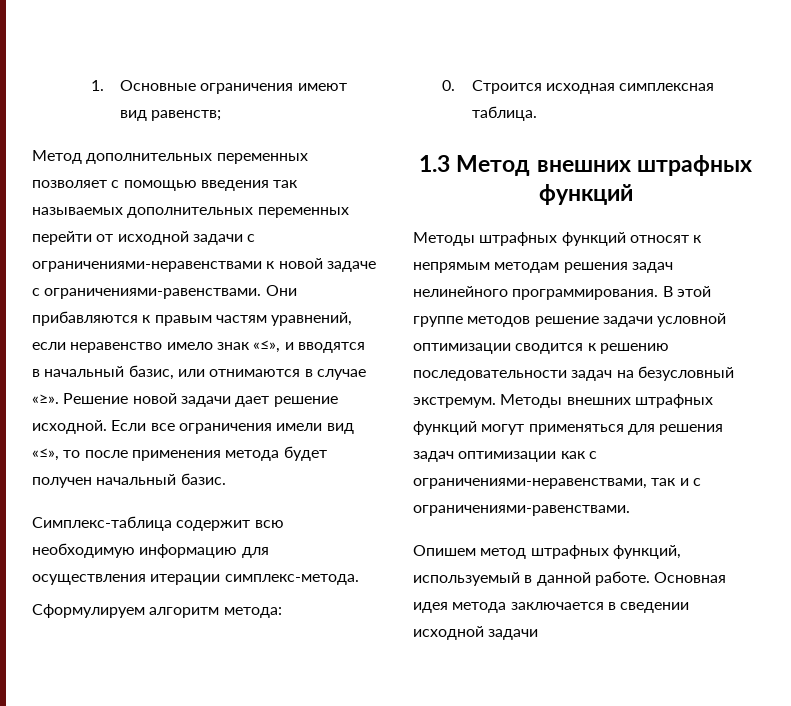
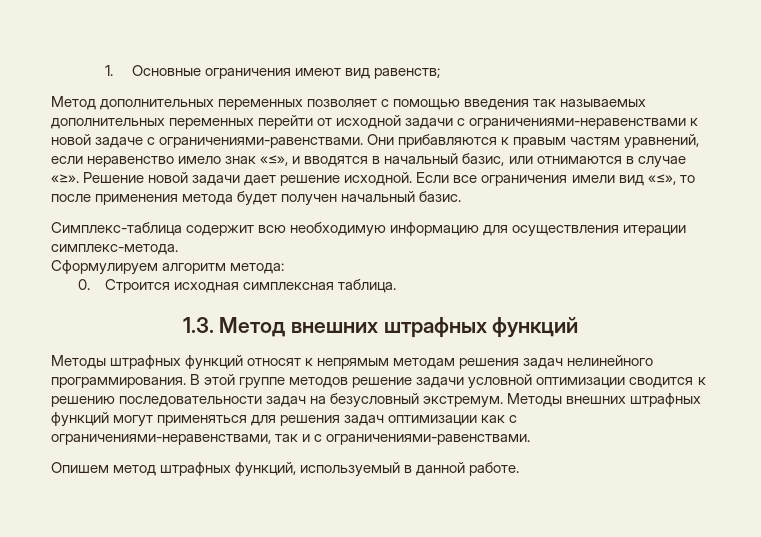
[419,155,451,172] 1.3 -> [182,317,214,333] 1.3.
[654,572,727,583] [413,602,690,613] [413,626,539,640] Основная идея метода заключается в сведении исходной задачи -> (520, 469) none

